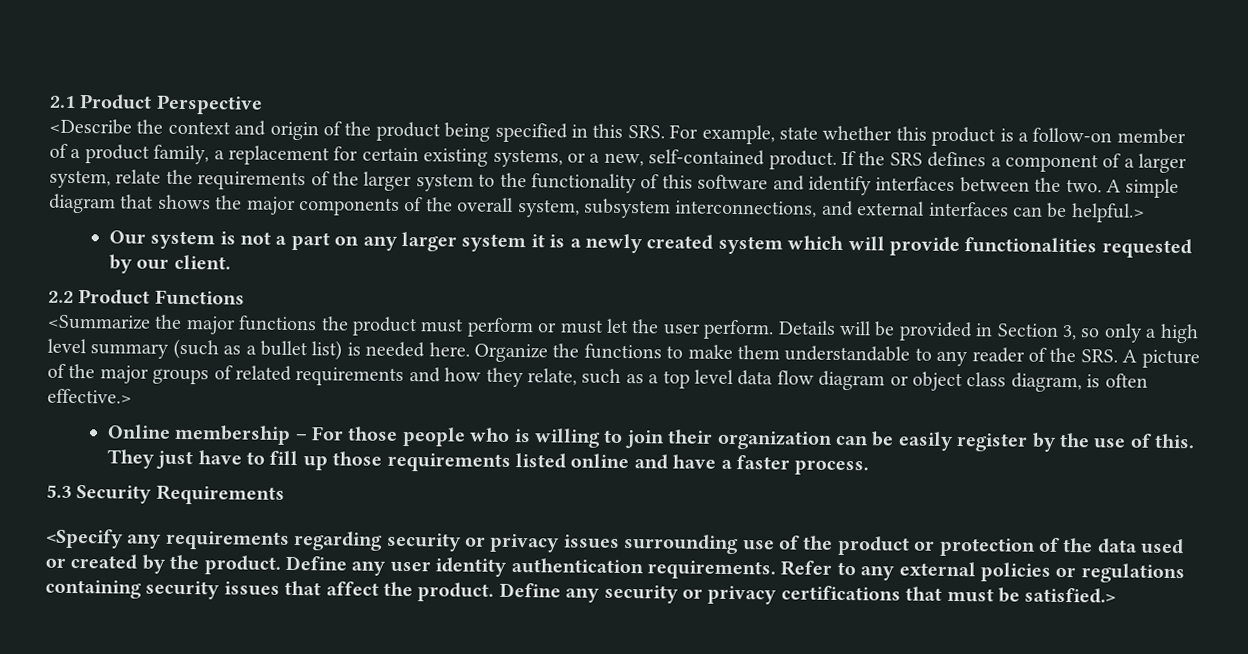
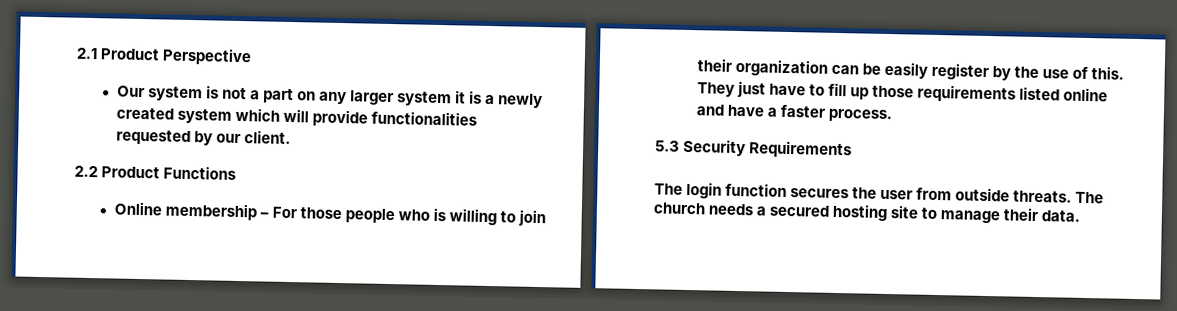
[49,118,1186,147] [49,143,1188,174] [49,169,1180,199] [49,193,1145,223] // <Describe the context and origin of the product being specified in this SRS. For example, state whether this product is a follow-on member of a product family, a replacement for certain existing systems, or a new, self-contained product. If the SRS defines a component of a larger system, relate the requirements of the larger system to the functionality of this software and identify interfaces between the two. A simple diagram that shows the major components of the overall system, subsystem interconnections, and external interfaces can be helpful.> -> (253, 56) none
[47,314,1199,344] [47,338,1200,369] [47,363,1148,393] [47,388,132,404] // <Summarize the major functions the product must perform or must let the user perform. Details will be provided in Section 3, so only a high level summary (such as a bullet list) is needed here. Organize the functions to make them understandable to any reader of the SRS. A picture of the major groups of related requirements and how they relate, such as a top level data flow diagram or object class diagram, is often effective.> -> (237, 172) none
[45,528,1185,557] [45,553,1185,584] [45,579,1117,605] <Specify any requirements regarding security or privacy issues surrounding use of the product or protection of the data used or created by the product. Define any user identity authentication requirements. Refer to any external policies or regulations containing security issues that affect the product. Define any security or privacy certifications that must be satisfied.> -> [654,181,1105,204] [653,202,1081,224] The login function secures the user from outside threats. The church needs a secured hosting site to manage their data.

